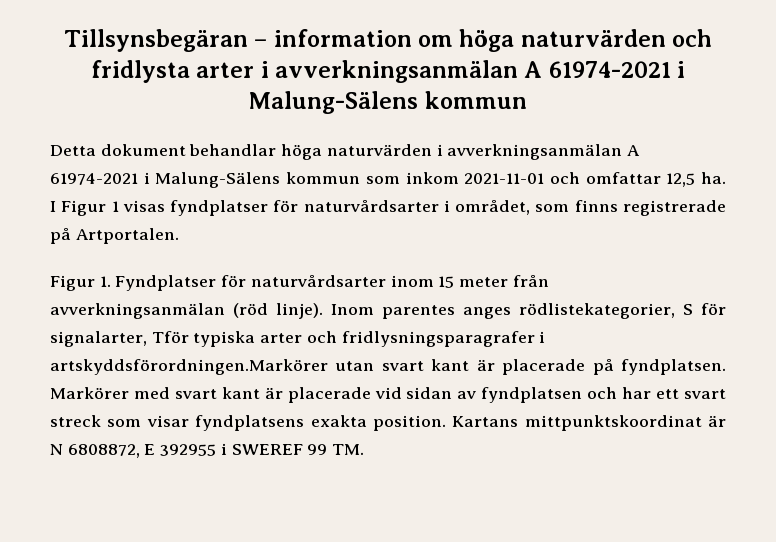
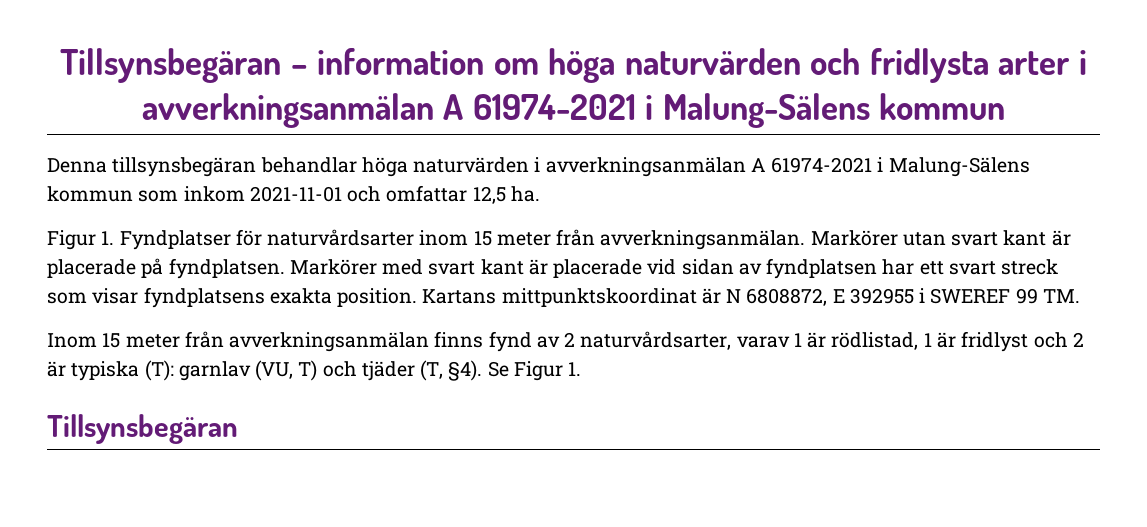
[50,144,186,156] Detta dokument -> [47,157,257,177] Denna tillsynsbegäran
[50,200,726,216] [50,228,179,244] I Figur 1 visas fyndplatser för naturvårdsarter i området, som finns registrerade på Artportalen. -> (540, 194) none
[50,303,726,319] [50,331,546,347] [50,359,328,375] avverkningsanmälan (röd linje). Inom parentes anges rödlistekategorier, S för signalarter, Tför typiska arter och fridlysningsparagrafer i artskyddsförordningen.Markörer -> [600,230,898,250] avverkningsanmälan. Markörer
[587,387,618,399] och -> (878, 268) none
(365, 449) none -> [47,331,1084,352] [47,360,582,381] [47,414,238,444] // Inom 15 meter från avverkningsanmälan finns fynd av 2 naturvårdsarter, varav 1 är rödlistad, 1 är fridlyst och 2 är typiska (T): garnlav (VU, T) och tjäder (T, §4). Se Figur 1. // Tillsynsbegäran

